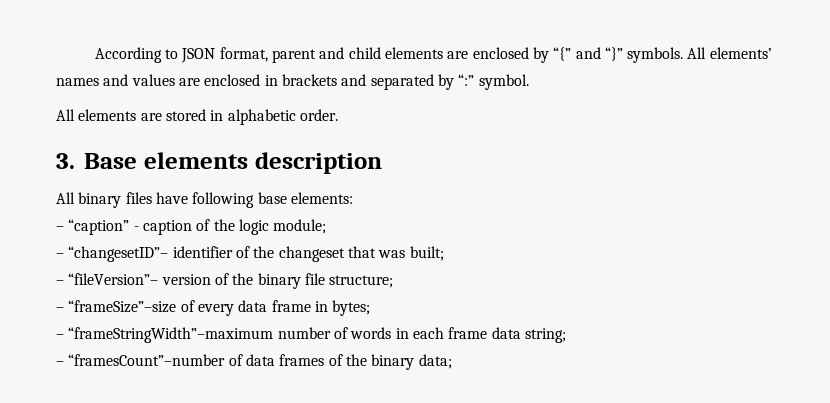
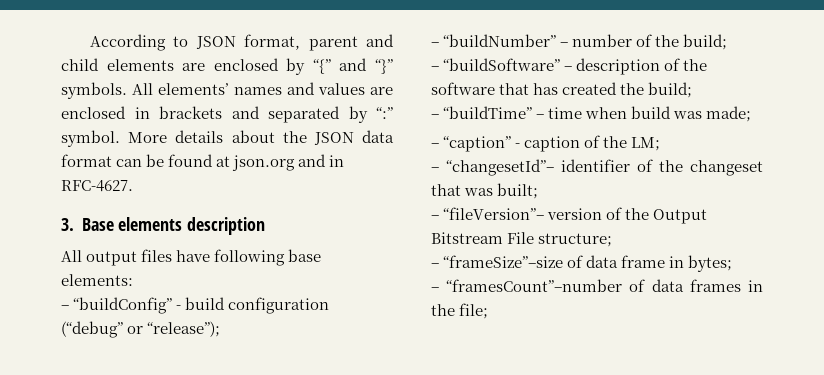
[56,109,338,125] // All elements are stored in alphabetic order. -> [128,130,394,145] [61,154,345,171] [61,180,133,192] More details about the JSON data format can be found at json.org and in RFC-4627.
[78,192,122,208] binary -> [86,251,138,266] output
(353, 198) none -> [61,297,330,314] [61,321,221,338] [431,34,728,50] [431,58,708,75] [431,82,693,98] [431,106,752,122] // – “buildConfig” - build configuration (“debug” or “release”); // – “buildNumber” – number of the build; // – “buildSoftware” – description of the software that has created the build; // – “buildTime” – time when build was made;
[238,219,327,235] [56,246,169,262] logic module; // – “changesetID”– -> [631,137,661,151] [431,159,554,176] LM; // – “changesetId”–
[257,273,325,289] binary file -> [653,209,708,224] [431,232,535,244] Output Bitstream File
[197,304,234,316] every -> (584, 261) none
[56,327,566,343] // – “frameStringWidth”–maximum number of words in each frame data string; -> (733, 263) none
[328,354,452,370] of the binary data; -> [748,280,763,292] [431,303,489,319] in the file;

